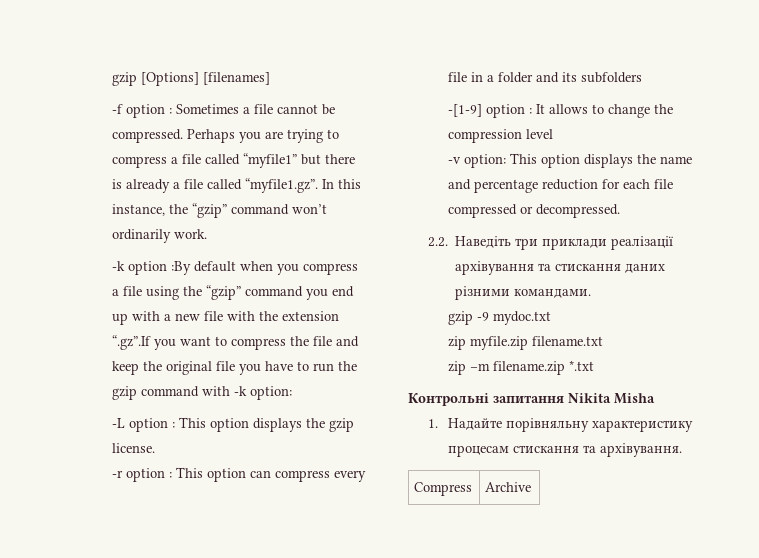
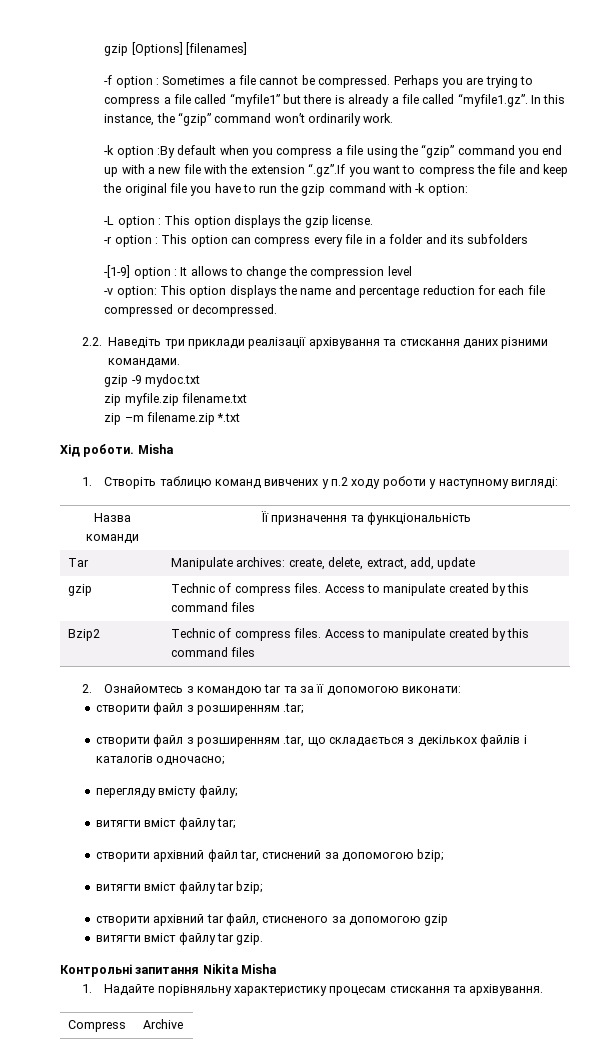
(595, 365) none -> [60,444,174,457] [82,476,558,489] [93,513,131,522] [85,534,139,544] [260,511,472,525] [68,558,90,567] [171,557,476,570] [68,584,93,596] [171,583,530,596] [171,602,256,612] [68,629,101,641] [171,628,530,641] [171,647,256,657] [82,684,462,696] [95,702,305,715] [95,734,527,747] [95,754,226,766] [95,785,238,798] [95,817,236,830] [95,849,445,862] [95,881,264,894] [95,913,449,926] [95,932,264,945] // Хід роботи. Misha // 1. Створіть таблицю команд вивчених у п.2 ходу роботи у наступному вигляді: // Назва команди | Її призначення та функціональність // Tar | Manipulate archives: create, delete, extract, add, update // gzip | Technic of compress files. Access to manipulate created by this command files // Bzip2 | Technic of compress files. Access to manipulate created by this command files // 2. Ознайомтесь з командою tar та за її допомогою виконати: // створити файл з розширенням .tar; // створити файл з розширенням .tar, що складається з декількох файлів і каталогів одночасно; // перегляду вмісту файлу; // витягти вміст файлу tar; // створити архівний файл tar, стиснений за допомогою bzip; // витягти вміст файлу tar bzip; // створити архівний tar файл, стисненого за допомогою gzip // витягти вміст файлу tar gzip.

